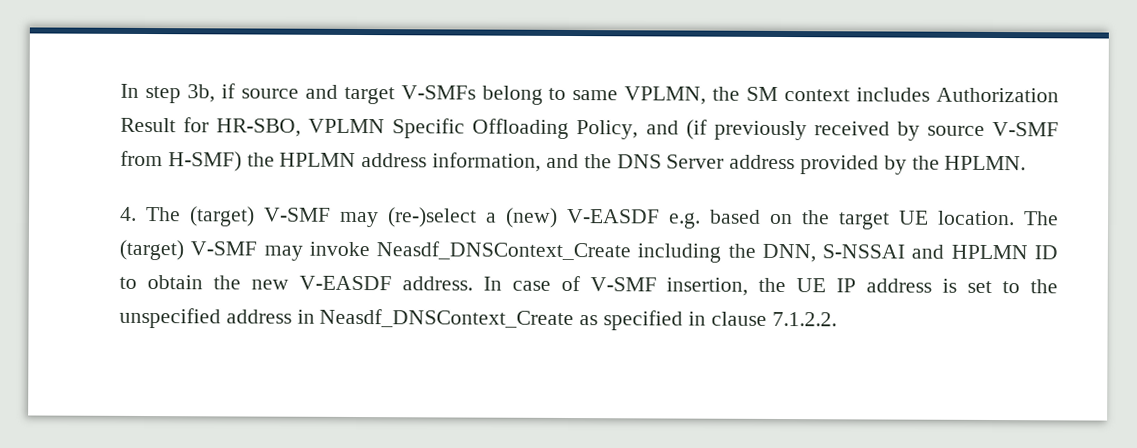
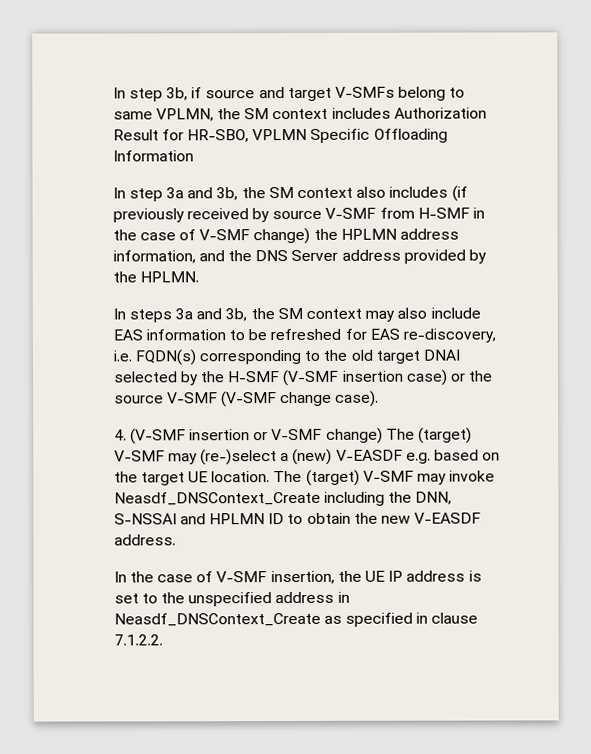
[576,120,679,140] Policy, and -> [112,150,194,162] [112,186,449,202] Information // In step 3a and 3b, the SM context also includes
[167,151,242,172] H-SMF) -> [417,207,486,219] [112,227,311,245] H-SMF in the case of V-SMF change)
[120,206,138,221] 4. -> [112,307,481,323] [112,328,497,343] [112,349,461,366] [112,369,494,387] [113,390,380,408] [113,427,383,445] In steps 3a and 3b, the SM context may also include EAS information to be refreshed for EAS re-discovery, i.e. FQDN(s) corresponding to the old target DNAI selected by the H-SMF (V-SMF insertion case) or the source V-SMF (V-SMF change case). // 4. (V-SMF insertion or V-SMF change)
[482,276,502,291] In -> [113,571,154,583] // In the

